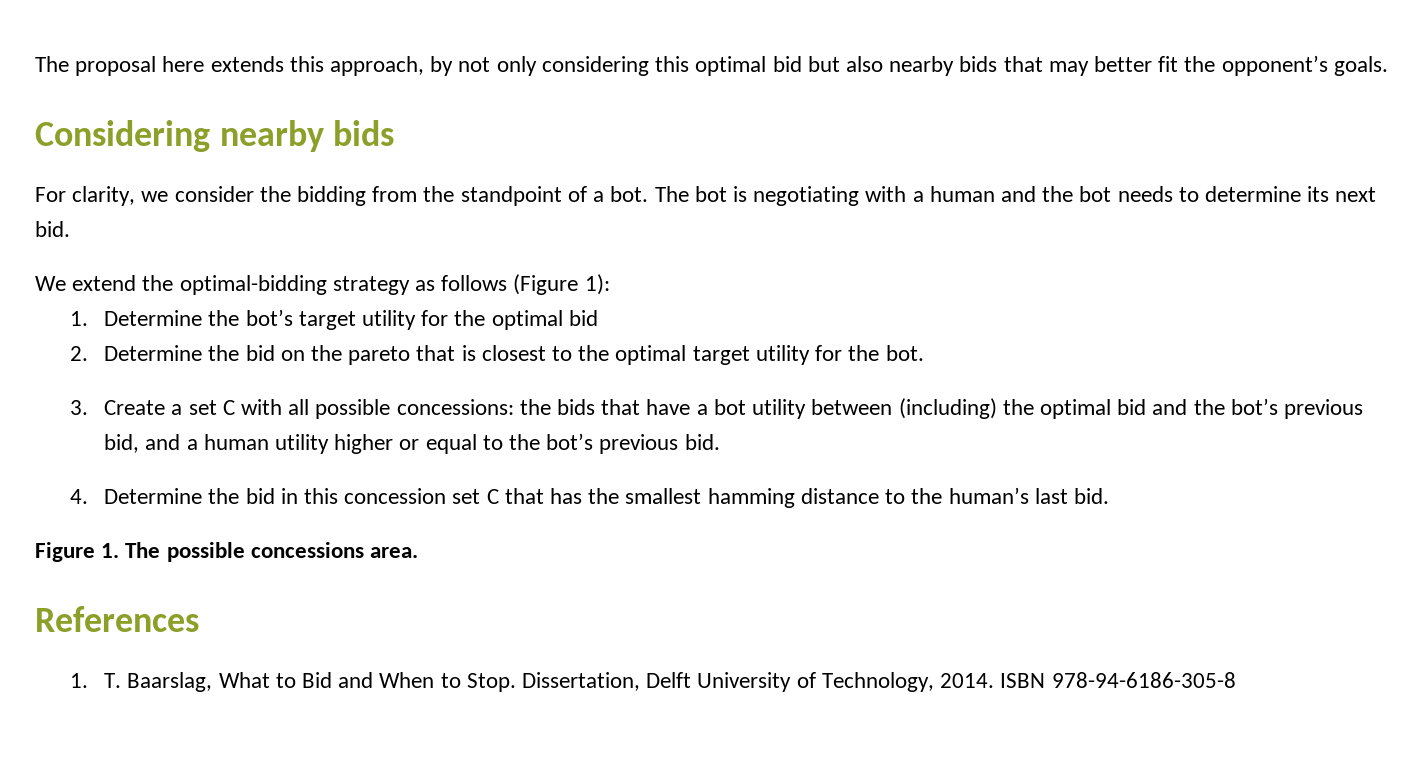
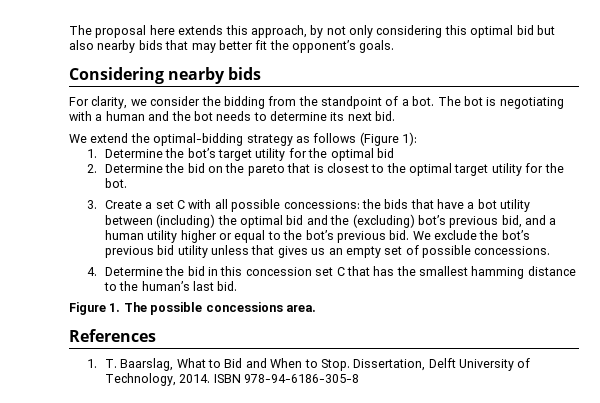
(1225, 407) none -> [352,214,415,228] (excluding)
(720, 442) none -> [412,230,530,240] [104,245,551,258] We exclude the bot’s previous bid utility unless that gives us an empty set of possible concessions.

